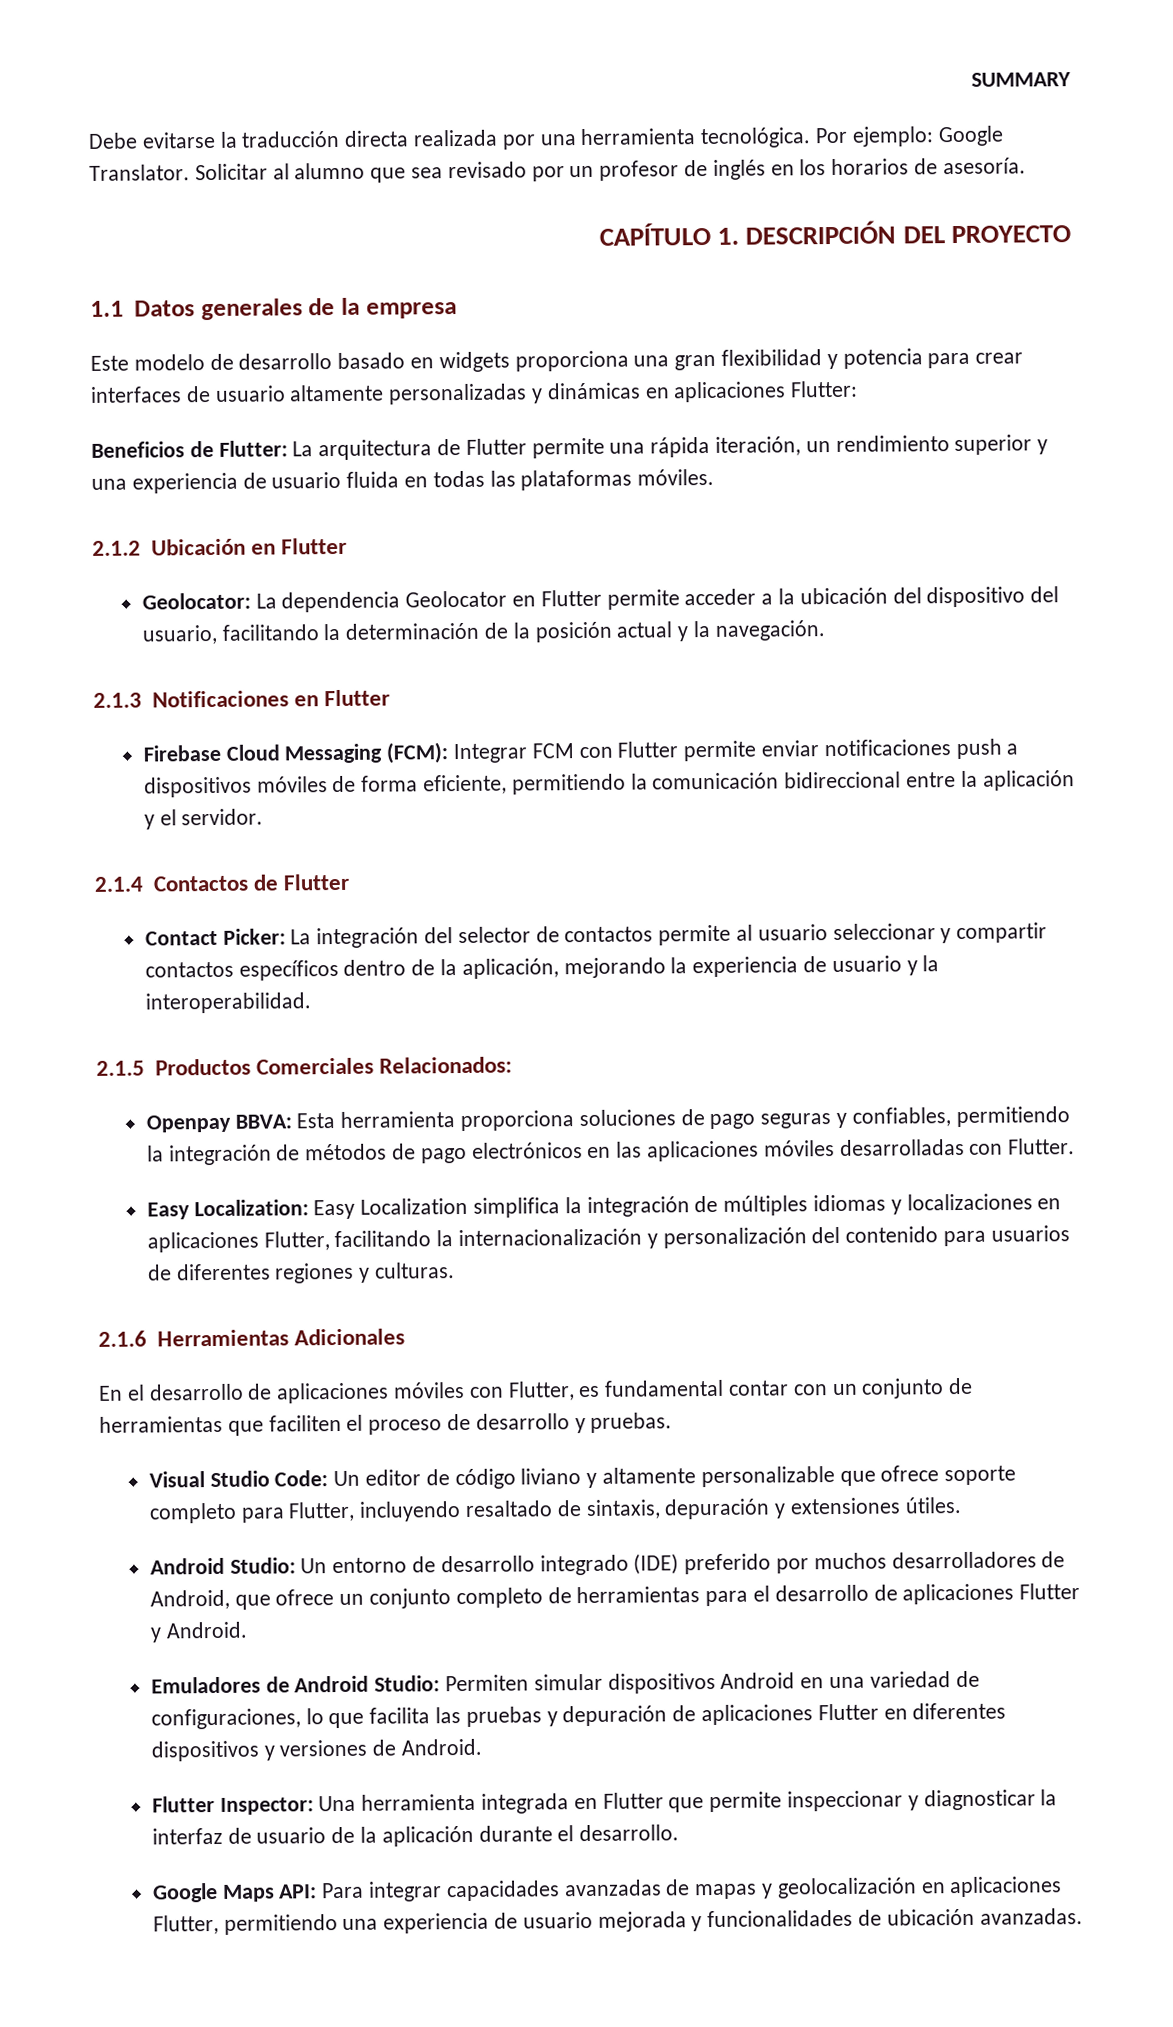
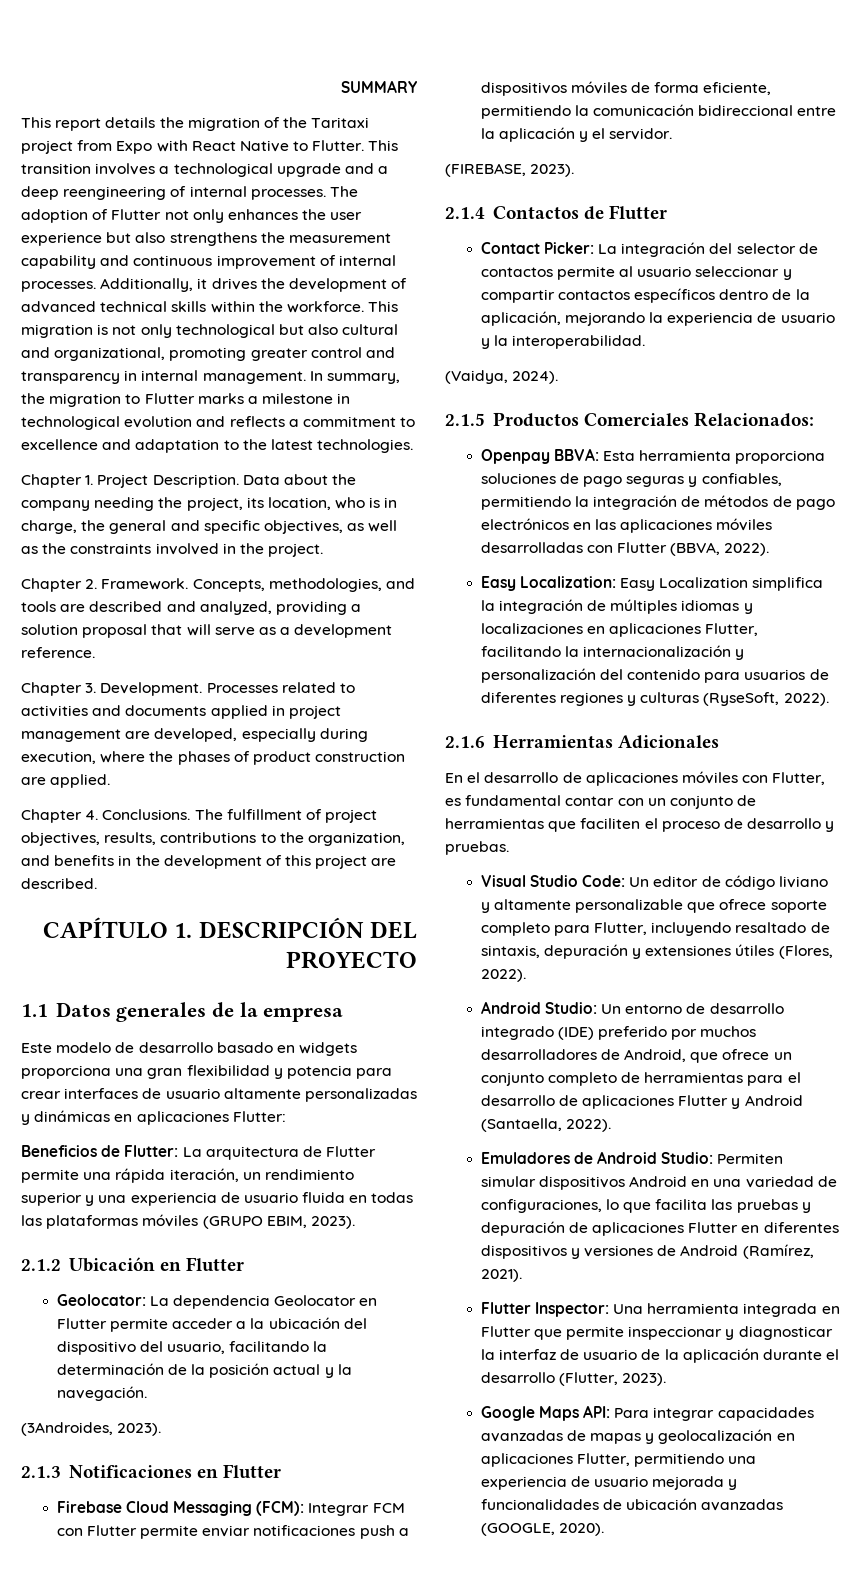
[88,125,1004,150] [89,157,1026,183] Debe evitarse la traducción directa realizada por una herramienta tecnológica. Por ejemplo: Google Translator. Solicitar al alumno que sea revisado por un profesor de inglés en los horarios de asesoría. -> [21,117,370,131] [21,140,399,154] [21,163,389,177] [21,186,358,200] [21,209,363,223] [21,232,391,246] [21,255,396,269] [21,278,408,292] [21,301,399,313] [21,324,399,338] [21,347,395,361] [21,370,400,384] [21,393,351,407] [21,416,416,430] [21,439,414,453] [21,474,357,488] [21,497,398,511] [21,520,398,534] [21,543,324,557] [21,578,415,592] [21,601,362,615] [21,624,393,638] [21,647,95,658] [21,682,355,696] [21,705,341,719] [21,728,368,742] [21,751,406,765] [21,774,111,788] [21,809,378,823] [21,832,405,846] [21,855,397,869] [21,878,97,889] This report details the migration of the Taritaxi project from Expo with React Native to Flutter. This transition involves a technological upgrade and a deep reengineering of internal processes. The adoption of Flutter not only enhances the user experience but also strengthens the measurement capability and continuous improvement of internal processes. Additionally, it drives the development of advanced technical skills within the workforce. This migration is not only technological but also cultural and organizational, promoting greater control and transparency in internal management. In summary, the migration to Flutter marks a milestone in technological evolution and reflects a commitment to excellence and adaptation to the latest technologies. // Chapter 1. Project Description. Data about the company needing the project, its location, who is in charge, the general and specific objectives, as well as the constraints involved in the project. // Chapter 2. Framework. Concepts, methodologies, and tools are described and analyzed, providing a solution proposal that will serve as a development reference. // Chapter 3. Development. Processes related to activities and documents applied in project management are developed, especially during execution, where the phases of product construction are applied. // Chapter 4. Conclusions. The fulfillment of project objectives, results, contributions to the organization, and benefits in the development of this project are described.
[637,468,715,486] móviles. -> [142,1214,355,1229] móviles (GRUPO EBIM, 2023).
(826, 630) none -> [21,1422,162,1436] // (3Androides, 2023).
(264, 817) none -> [445,163,575,177] // (FIREBASE, 2023).
(311, 1003) none -> [445,370,559,384] // (Vaidya, 2024).
[1008,1138,1076,1155] Flutter. -> [616,542,770,556] Flutter (BBVA, 2022).
[373,1262,455,1279] culturas. -> [640,692,829,706] culturas (RyseSoft, 2022).
[904,1497,962,1514] útiles. -> [735,944,833,959] [480,969,526,982] útiles (Flores, 2022).
[165,1621,248,1639] Android. -> [744,1095,803,1106] [480,1118,611,1132] Android (Santaella, 2022).
[400,1738,482,1756] Android. -> [680,1244,814,1259] [480,1269,522,1282] Android (Ramírez, 2021).
[579,1824,680,1842] desarrollo. -> [480,1372,666,1386] desarrollo (Flutter, 2023).
[979,1908,1083,1925] avanzadas. -> [701,1499,784,1511] [480,1523,604,1536] avanzadas (GOOGLE, 2020).

